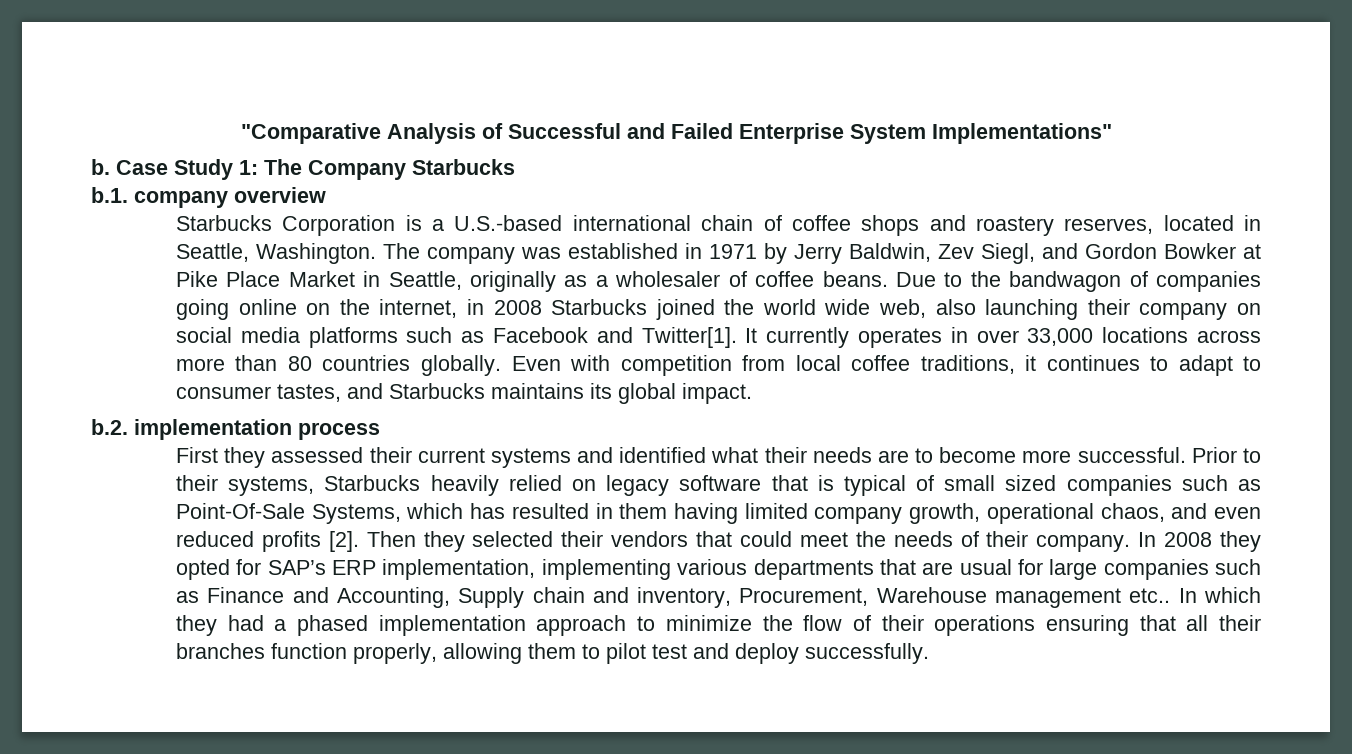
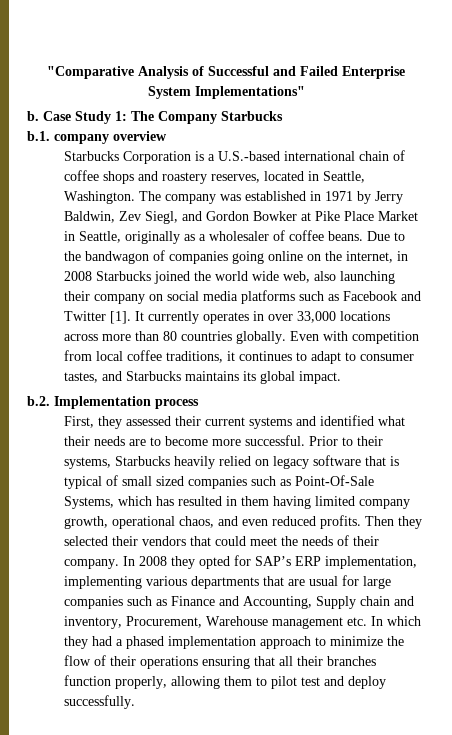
[641,327,737,348] Twitter[1]. -> [64,311,132,324] Twitter [1].
[134,419,292,440] implementation -> [54,396,151,409] Implementation
[175,447,218,463] First -> [64,416,95,428] First,
[261,531,359,552] profits [2]. -> [320,515,362,529] profits.
[1129,588,1171,603] etc.. -> [347,617,368,626] etc.

